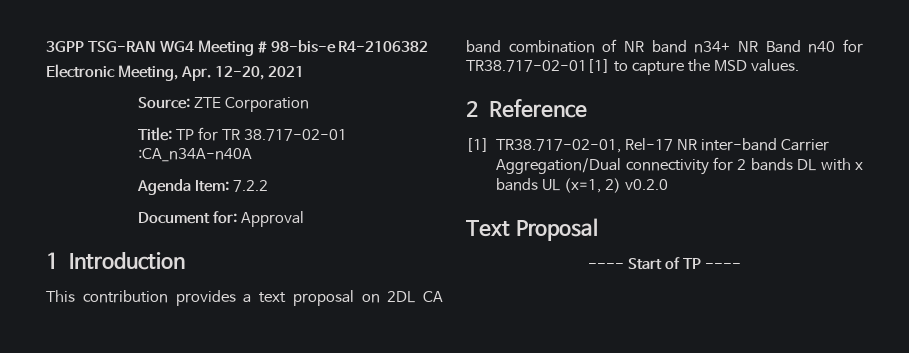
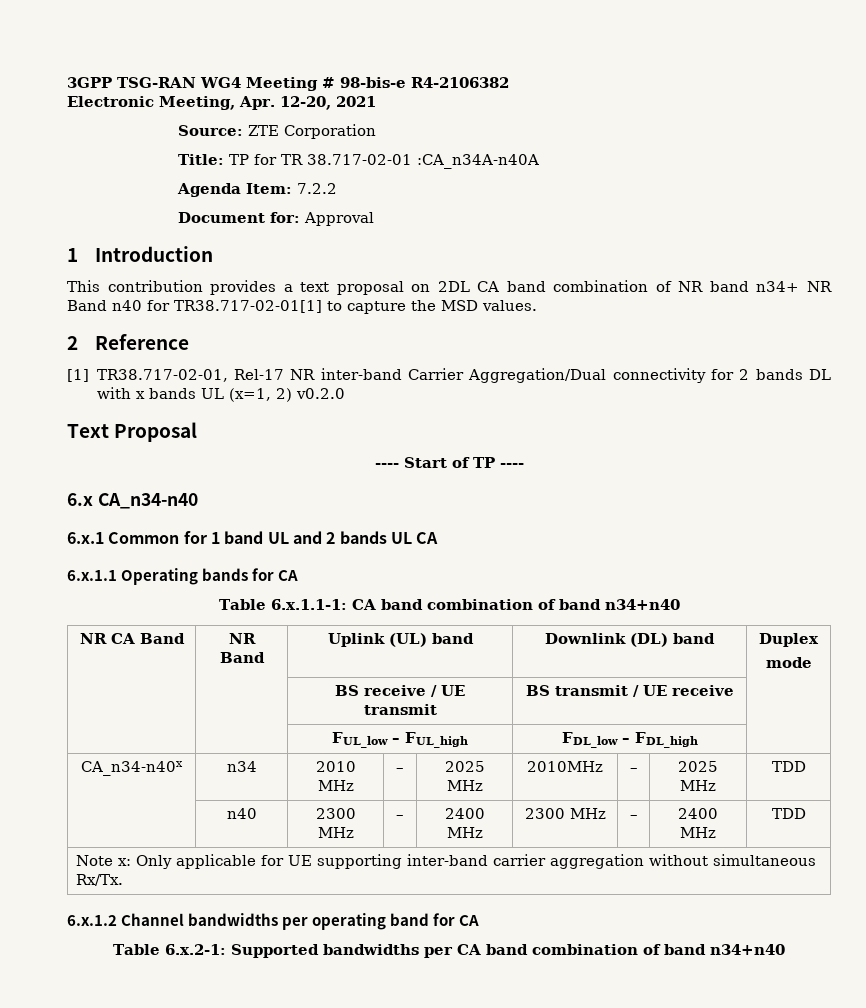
(741, 266) none -> [67,493,198,509] [67,531,439,544] [67,568,299,585] [218,599,680,610] [79,633,185,644] [228,633,256,644] [219,652,265,663] [327,633,474,647] [545,633,715,647] [759,633,819,647] [765,657,812,668] [335,685,465,697] [363,704,437,715] [525,685,734,697] [332,732,468,748] [561,732,698,748] [81,761,183,776] [226,761,257,772] [315,761,356,772] [317,780,354,791] [396,768,404,772] [444,761,485,772] [446,780,483,791] [527,761,603,772] [629,768,638,772] [678,761,718,772] [680,780,716,791] [771,761,806,772] [226,808,257,819] [315,808,356,819] [317,827,354,838] [396,815,404,819] [444,808,485,819] [446,827,483,838] [524,808,606,819] [629,815,638,819] [678,808,718,819] [680,827,716,838] [771,808,806,819] [76,854,817,869] [76,874,124,886] [67,913,480,930] [113,944,785,958] // 6.x CA_n34-n40 // 6.x.1 Common for 1 band UL and 2 bands UL CA // 6.x.1.1 Operating bands for CA // Table 6.x.1.1-1: CA band combination of band n34+n40 // NR CA Band | NR Band | Uplink (UL) band | Downlink (DL) band | Duplex // mode // | | BS receive / UE transmit | BS transmit / UE receive | // | | FUL_low – FUL_high | FDL_low – FDL_high | // CA_n34-n40x | n34 | 2010 MHz | – | 2025 MHz | 2010MHz | – | 2025 MHz | TDD // | n40 | 2300 MHz | – | 2400 MHz | 2300 MHz | – | 2400 MHz | TDD // Note x: Only applicable for UE supporting inter-band carrier aggregation without simultaneous Rx/Tx. // 6.x.1.2 Channel bandwidths per operating band for CA // Table 6.x.2-1: Supported bandwidths per CA band combination of band n34+n40

